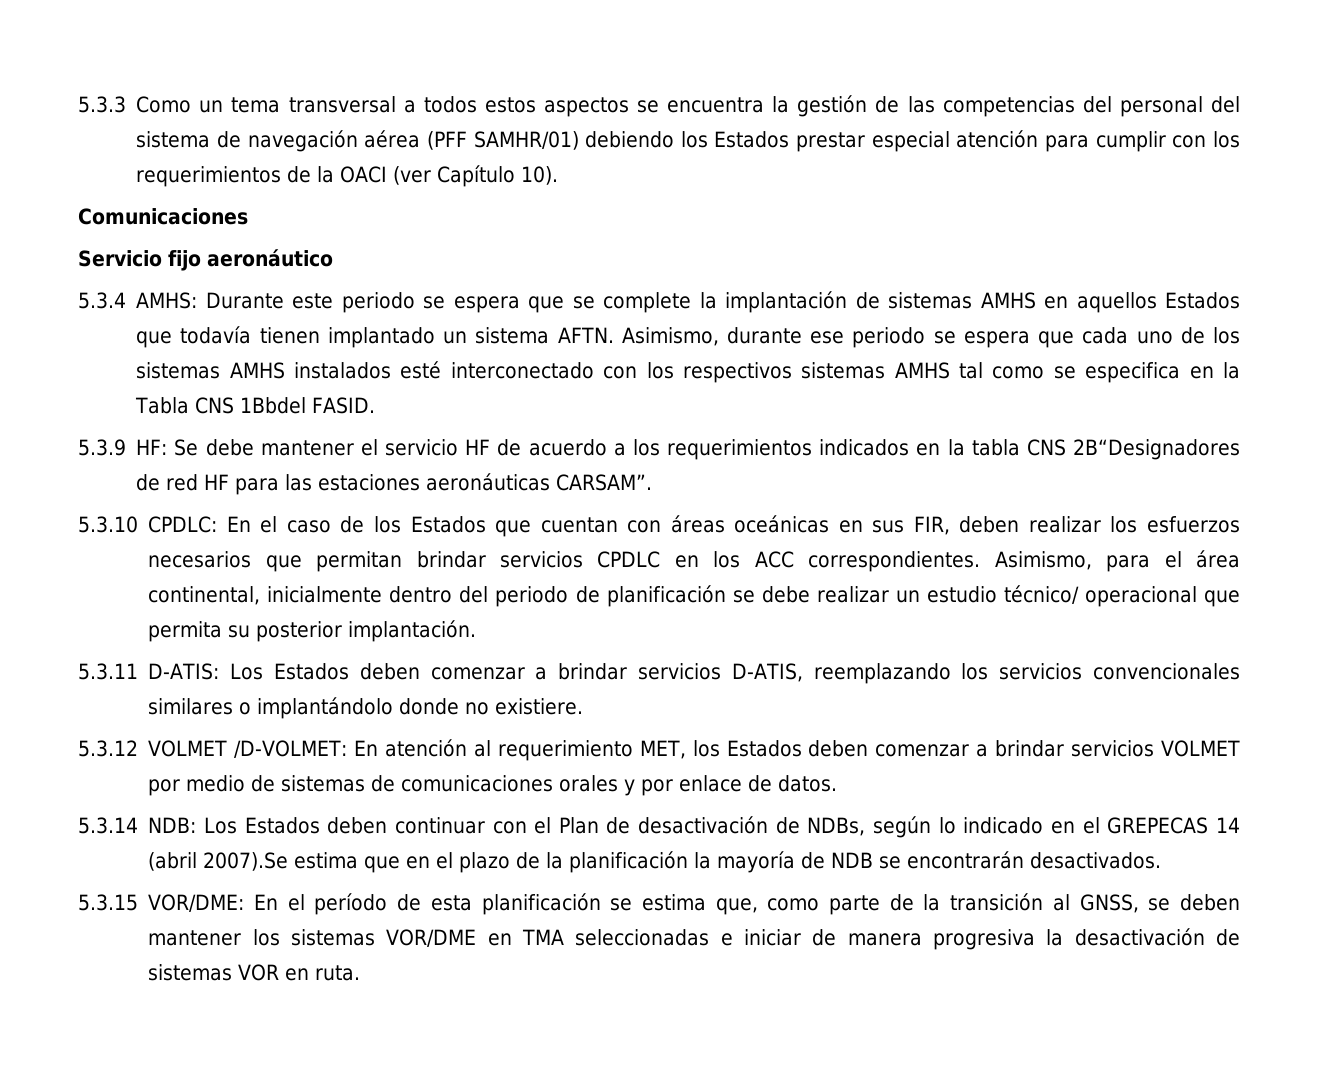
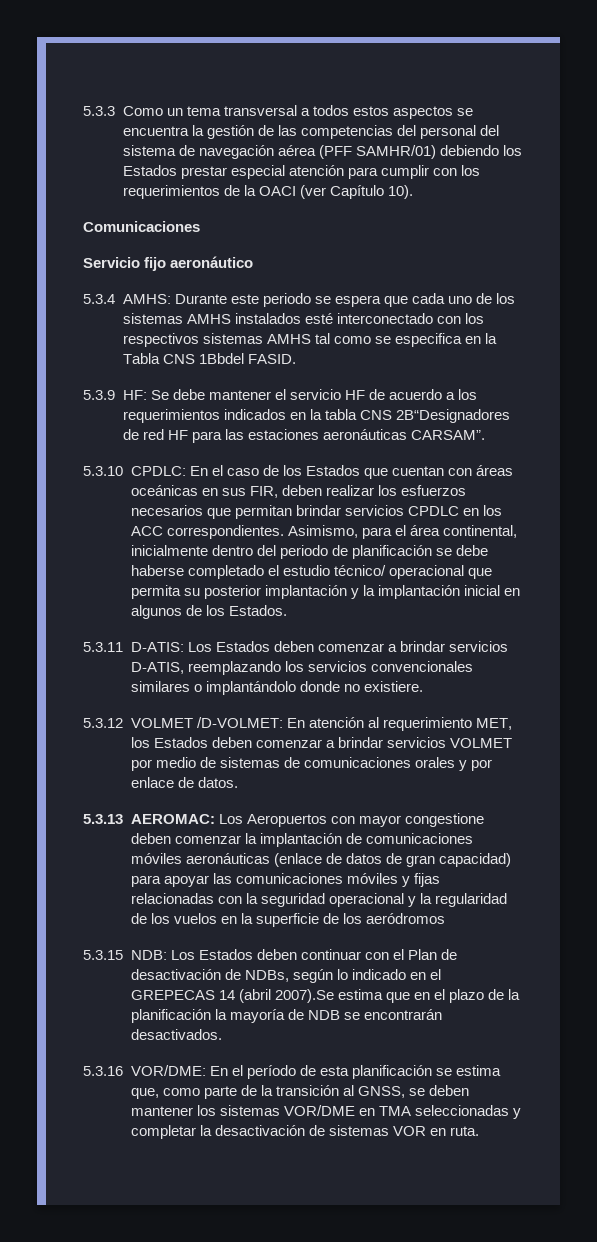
[572,291,1240,313] [136,326,1075,348] se complete la implantación de sistemas AMHS en aquellos Estados que todavía tienen implantado un sistema AFTN. Asimismo, durante ese periodo se espera que -> (408, 301) none
[816,586,920,603] realizar un -> [130,565,279,579] haberse completado el
[348,620,477,642] implantación. -> [264,585,520,599] [130,605,287,619] implantación y la implantación inicial en algunos de los Estados.
[78,817,138,834] 5.3.14 -> [83,813,484,827] [130,833,473,847] [130,853,511,867] [130,873,440,887] [130,893,507,907] [130,913,445,927] [83,950,123,960] 5.3.13 AEROMAC: Los Aeropuertos con mayor congestione deben comenzar la implantación de comunicaciones móviles aeronáuticas (enlace de datos de gran capacidad) para apoyar las comunicaciones móviles y fijas relacionadas con la seguridad operacional y la regularidad de los vuelos en la superficie de los aeródromos // 5.3.15
[78,894,138,911] 5.3.15 -> [83,1066,123,1076] 5.3.16
[720,929,1035,950] e iniciar de manera progresiva -> [512,1108,521,1119] [130,1125,196,1139] y completar

